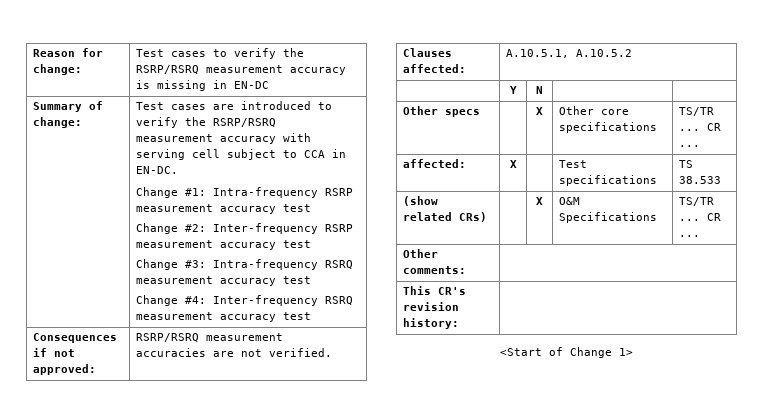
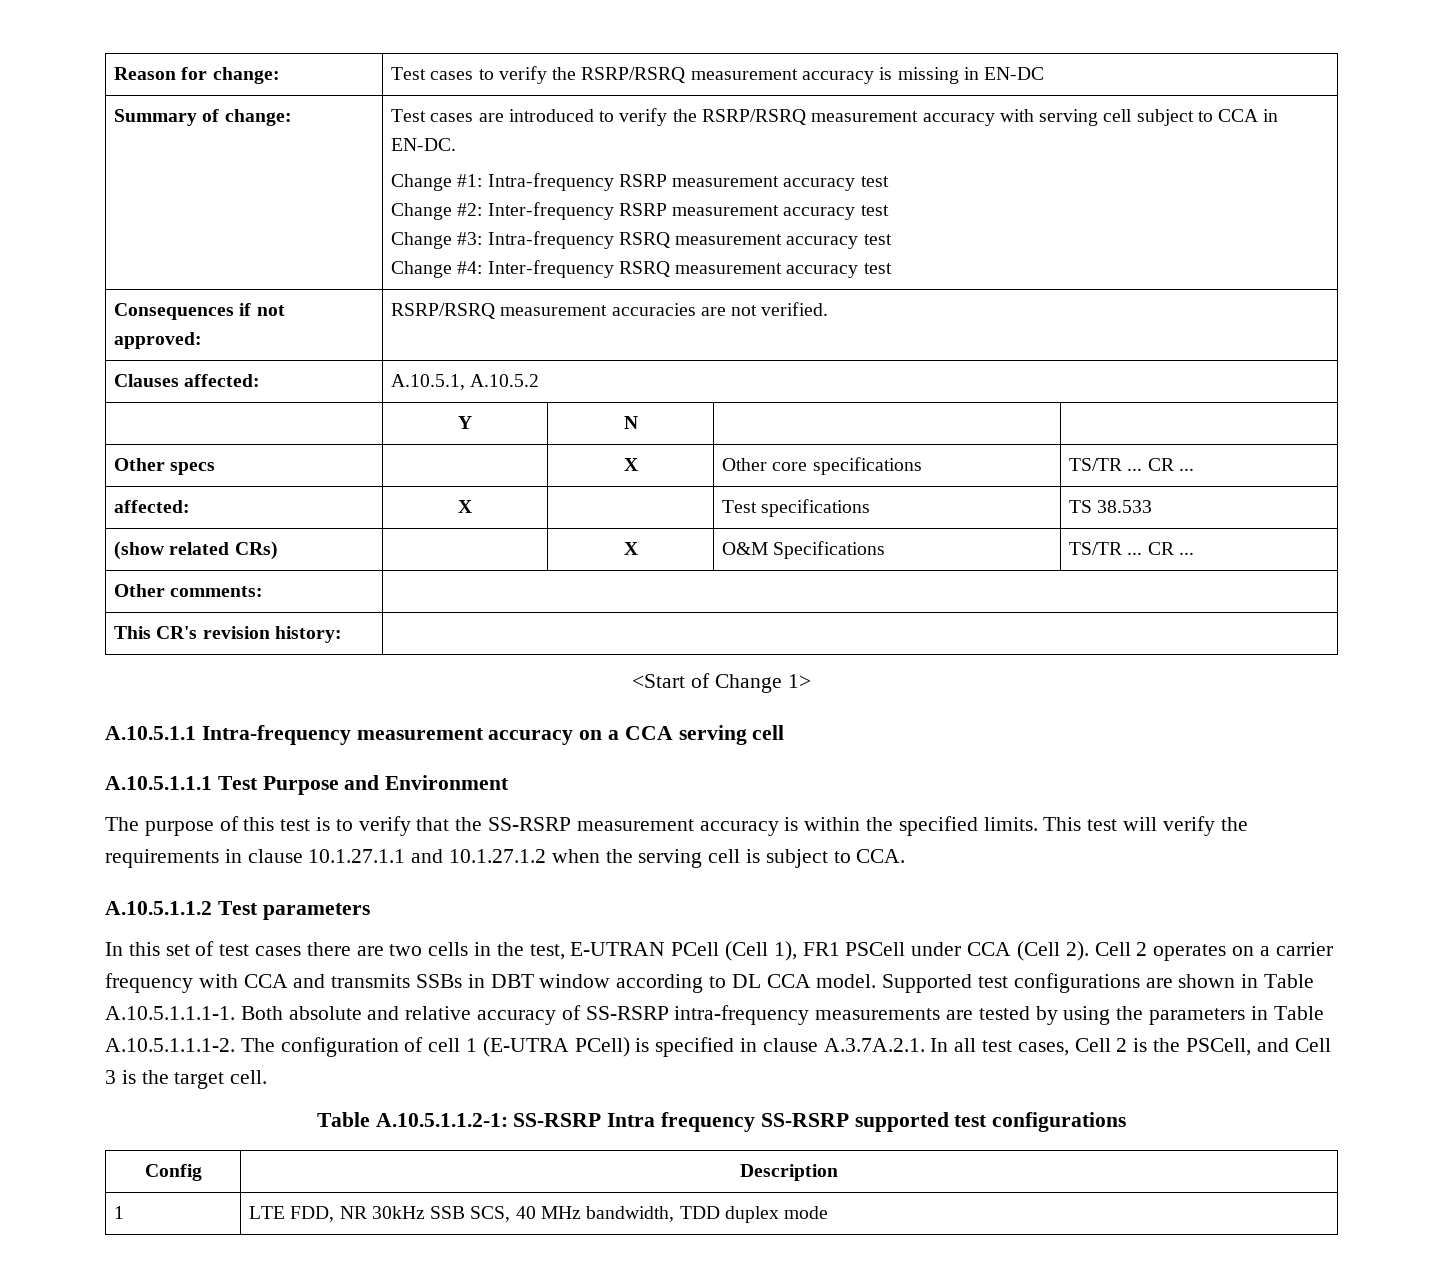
(633, 352) none -> [105,725,785,745] [105,775,510,795] [105,816,1248,836] [105,849,906,868] [105,901,370,920] [105,941,1333,961] [105,973,1315,993] [105,1005,1324,1025] [105,1037,1331,1057] [105,1070,268,1089] [316,1112,1127,1132] [144,1164,202,1181] [740,1164,838,1181] [114,1206,125,1219] [249,1206,829,1223] // A.10.5.1.1 Intra-frequency measurement accuracy on a CCA serving cell // A.10.5.1.1.1 Test Purpose and Environment // The purpose of this test is to verify that the SS-RSRP measurement accuracy is within the specified limits. This test will verify the requirements in clause 10.1.27.1.1 and 10.1.27.1.2 when the serving cell is subject to CCA. // A.10.5.1.1.2 Test parameters // In this set of test cases there are two cells in the test, E-UTRAN PCell (Cell 1), FR1 PSCell under CCA (Cell 2). Cell 2 operates on a carrier frequency with CCA and transmits SSBs in DBT window according to DL CCA model. Supported test configurations are shown in Table A.10.5.1.1.1-1. Both absolute and relative accuracy of SS-RSRP intra-frequency measurements are tested by using the parameters in Table A.10.5.1.1.1-2. The configuration of cell 1 (E-UTRA PCell) is specified in clause A.3.7A.2.1. In all test cases, Cell 2 is the PSCell, and Cell 3 is the target cell. // Table A.10.5.1.1.2-1: SS-RSRP Intra frequency SS-RSRP supported test configurations // Config | Description // 1 | LTE FDD, NR 30kHz SSB SCS, 40 MHz bandwidth, TDD duplex mode

